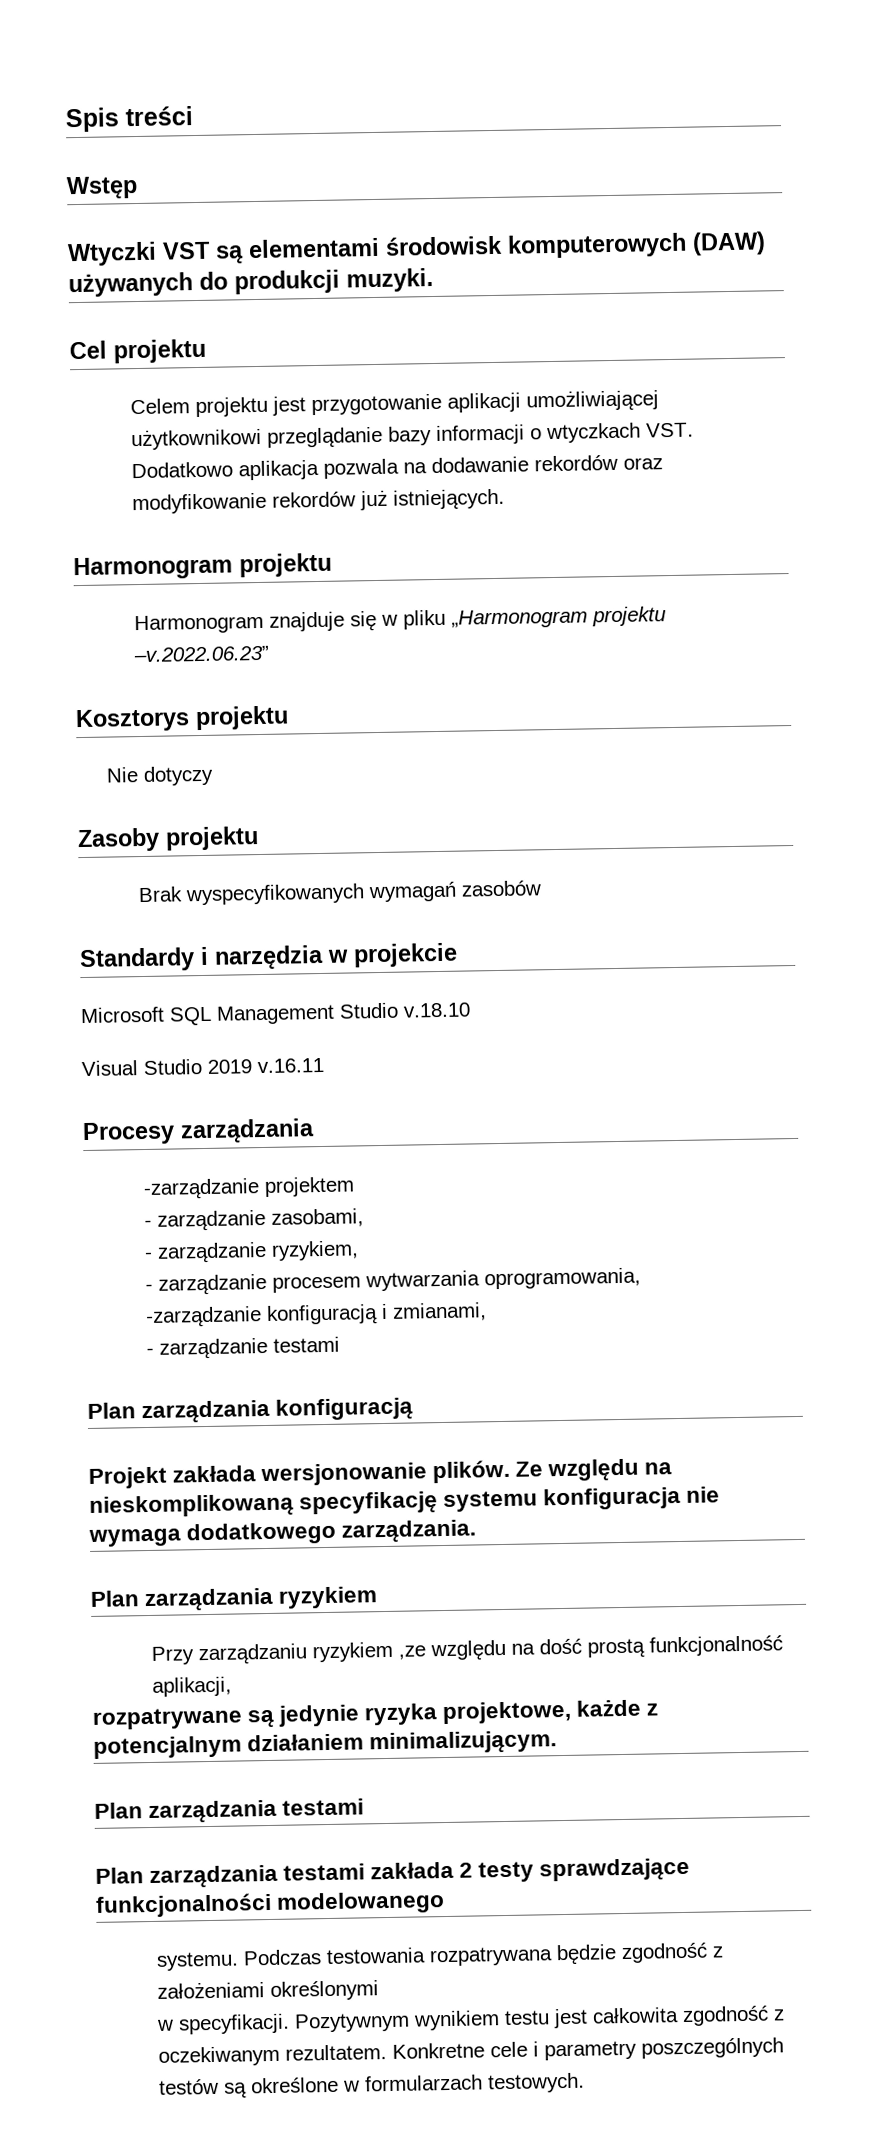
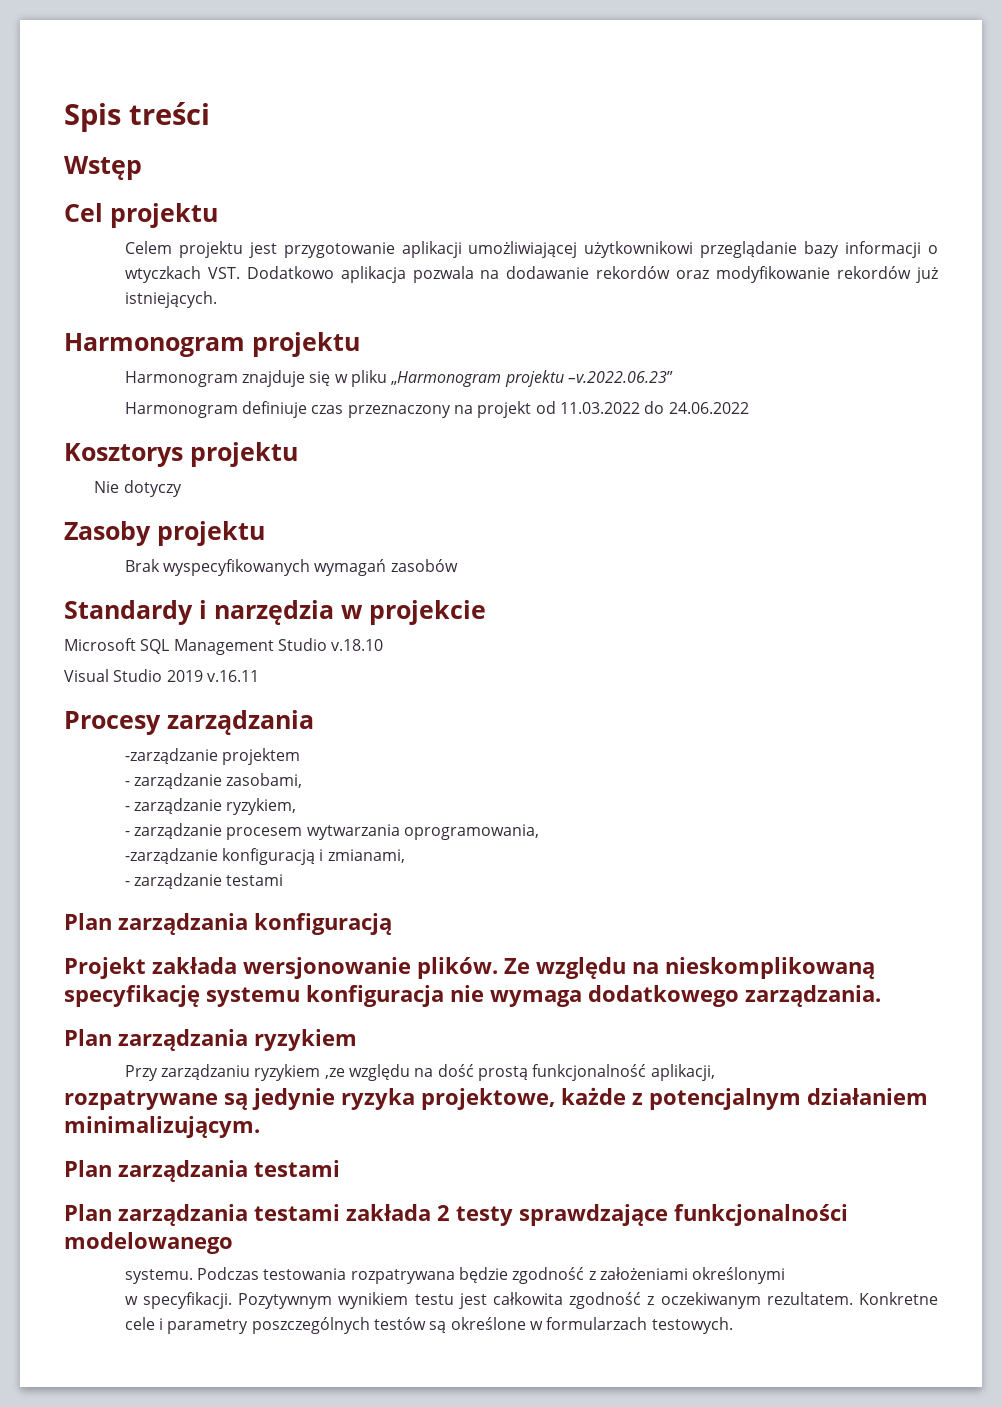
[67,231,766,267] [68,267,434,298] // Wtyczki VST są elementami środowisk komputerowych (DAW) używanych do produkcji muzyki. -> (142, 168) none
(269, 654) none -> [124,401,749,418] // Harmonogram definiuje czas przeznaczony na projekt od 11.03.2022 do 24.06.2022

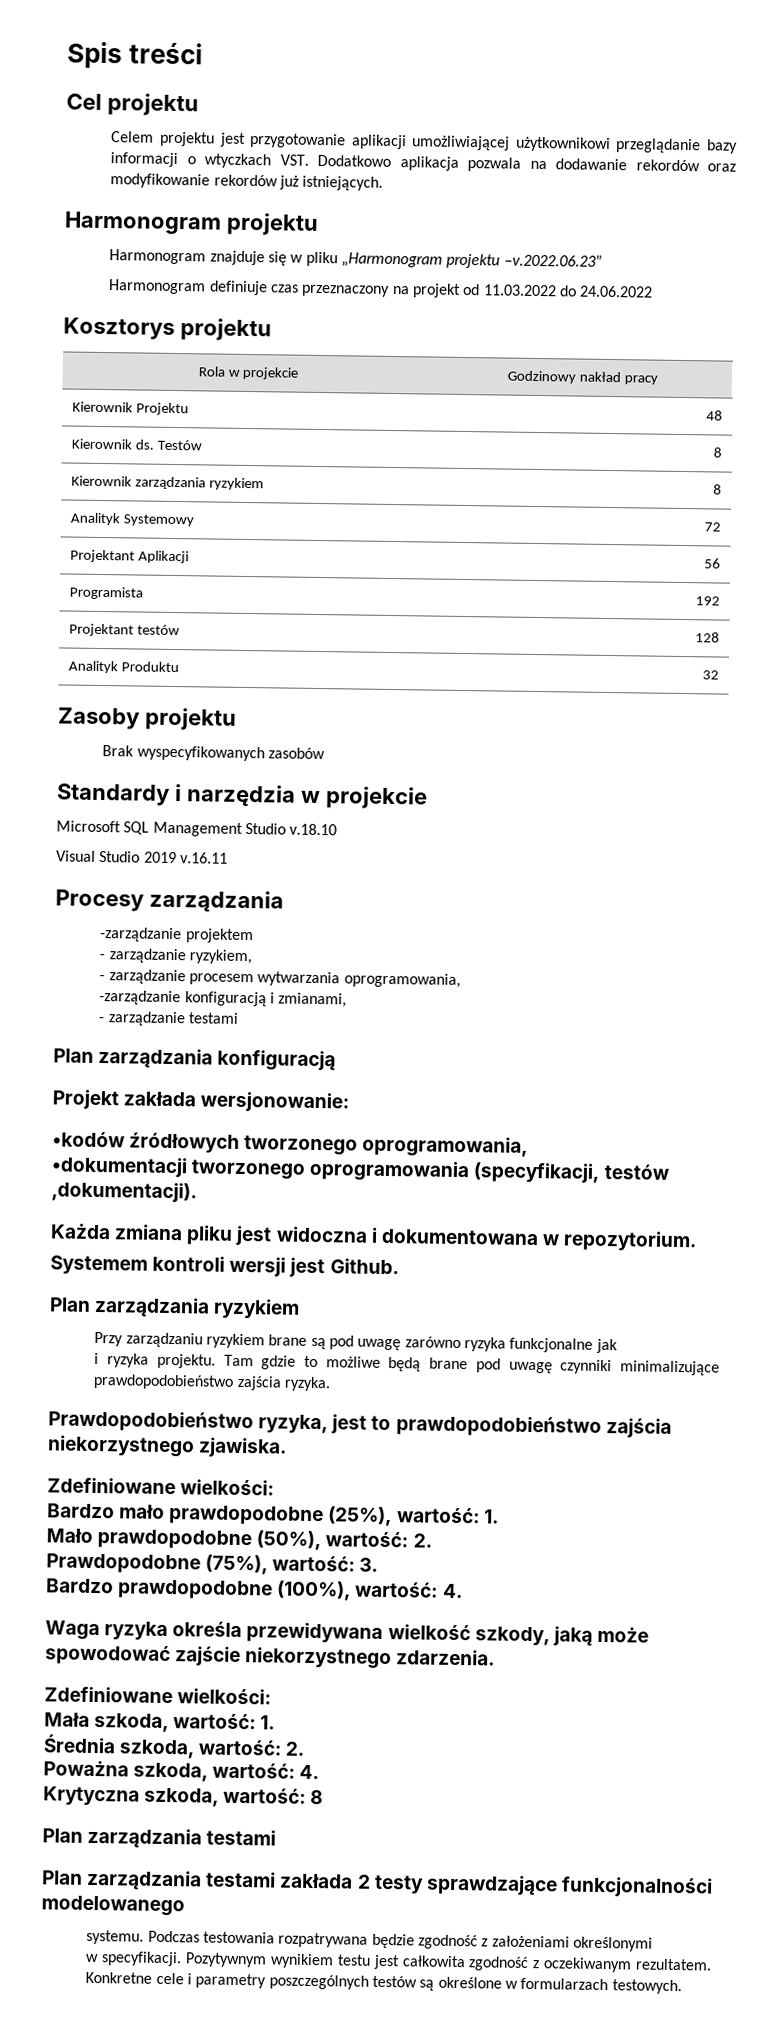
[64,156,142,180] // Wstęp -> (204, 53) none
[94,480,182,497] // Nie dotyczy -> [197,366,299,380] [507,370,658,385] [72,401,190,416] [705,410,723,421] [71,438,203,451] [712,447,722,458] [71,475,265,491] [712,484,722,495] [70,512,195,527] [703,522,721,532] [70,549,190,564] [703,558,721,569] [69,586,144,600] [694,596,720,606] [69,623,181,637] [694,632,720,643] [68,660,180,674] [701,670,719,680] // Rola w projekcie | Godzinowy nakład pracy // Kierownik Projektu | 48 // Kierownik ds. Testów | 8 // Kierownik zarządzania ryzykiem | 8 // Analityk Systemowy | 72 // Projektant Aplikacji | 56 // Programista | 192 // Projektant testów | 128 // Analityk Produktu | 32
[314,559,387,576] wymagań -> (265, 753) none
[124,773,303,789] // - zarządzanie zasobami, -> (254, 936) none
[243,957,875,979] [64,985,881,1007] wersjonowanie plików. Ze względu na nieskomplikowaną specyfikację systemu konfiguracja nie wymaga dodatkowego zarządzania. -> [200,1091,350,1113] [52,1131,529,1158] [51,1156,670,1183] [51,1181,197,1203] [50,1223,698,1252] [50,1255,399,1278] wersjonowanie: // •kodów źródłowych tworzonego oprogramowania, // •dokumentacji tworzonego oprogramowania (specyfikacji, testów ,dokumentacji). // Każda zmiana pliku jest widoczna i dokumentowana w repozytorium. // Systemem kontroli wersji jest Github.
[324,1064,715,1081] [64,1087,928,1110] [64,1116,260,1138] ,ze względu na dość prostą funkcjonalność aplikacji, // rozpatrywane są jedynie ryzyka projektowe, każde z potencjalnym działaniem minimalizującym. -> [268,1334,618,1354] [94,1352,720,1376] [93,1373,332,1392] [48,1410,672,1438] [47,1435,288,1458] [47,1477,275,1496] [47,1503,499,1527] [46,1528,432,1551] [46,1553,379,1575] [46,1578,463,1601] [45,1620,649,1646] [45,1644,496,1670] [44,1686,272,1705] [44,1712,276,1733] [43,1734,306,1759] [43,1760,320,1782] [43,1786,324,1807] brane są pod uwagę zarówno ryzyka funkcjonalne jak // i ryzyka projektu. Tam gdzie to możliwe będą brane pod uwagę czynniki minimalizujące prawdopodobieństwo zajścia ryzyka. // Prawdopodobieństwo ryzyka, jest to prawdopodobieństwo zajścia niekorzystnego zjawiska. // Zdefiniowane wielkości: // Bardzo mało prawdopodobne (25%), wartość: 1. // Mało prawdopodobne (50%), wartość: 2. // Prawdopodobne (75%), wartość: 3. // Bardzo prawdopodobne (100%), wartość: 4. // Waga ryzyka określa przewidywana wielkość szkody, jaką może spowodować zajście niekorzystnego zdarzenia. // Zdefiniowane wielkości: // Mała szkoda, wartość: 1. // Średnia szkoda, wartość: 2. // Poważna szkoda, wartość: 4. // Krytyczna szkoda, wartość: 8

